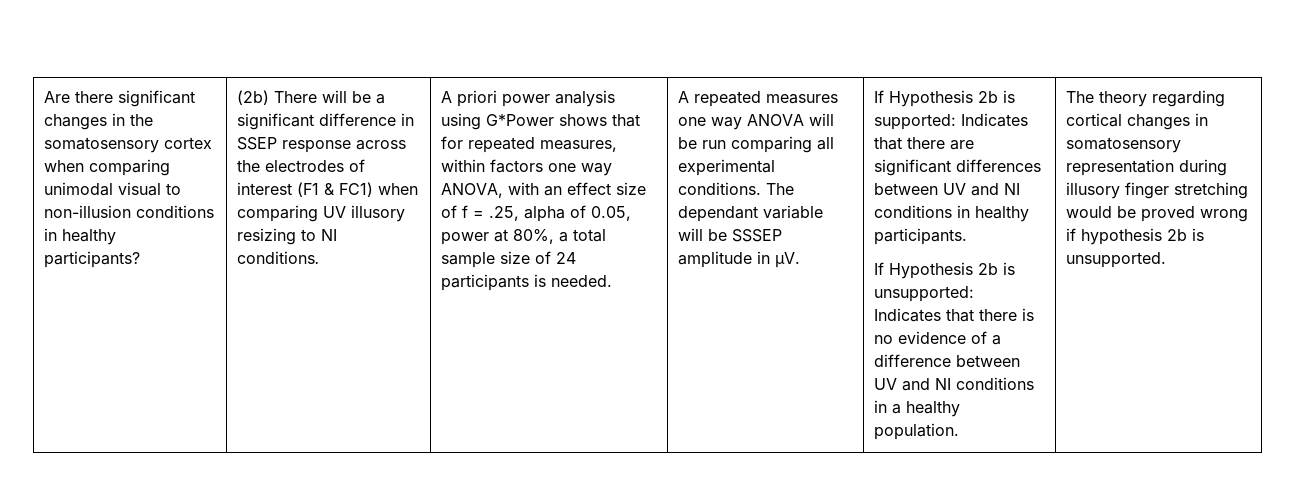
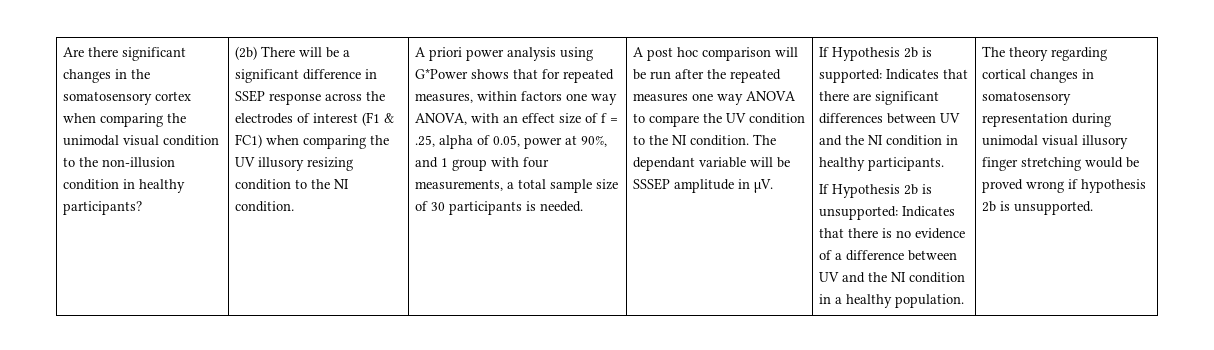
[44,182,182,196] [44,205,215,218] unimodal visual to non-illusion conditions -> [167,113,187,123] [63,135,220,146] [63,157,176,168] [63,179,120,190] the unimodal visual condition to the non-illusion condition
(319, 213) none -> [370,135,390,145] the
[301,229,338,241] [237,251,321,264] to NI conditions. -> [235,179,350,190] [235,201,295,212] condition to the NI condition.
[513,229,555,244] 80%, -> [581,135,608,147] [415,157,550,171] [415,179,504,191] 90%, and 1 group with four measurements,
[556,252,577,264] 24 -> [431,202,446,211] 30
(690, 97) none -> [647,47,799,61] [633,69,727,80] post hoc comparison will be run after the
[809,113,835,126] [678,136,835,153] [678,159,776,176] [678,182,762,195] will be run comparing all experimental conditions. -> [633,113,806,127] [633,135,750,146] to compare the UV condition to the NI condition.
[1004,183,1021,195] [874,205,953,218] NI conditions -> [845,135,943,146] the NI condition
[935,377,1035,390] NI conditions -> [868,272,966,283] the NI condition
(1228, 167) none -> [982,135,1079,146] unimodal visual

